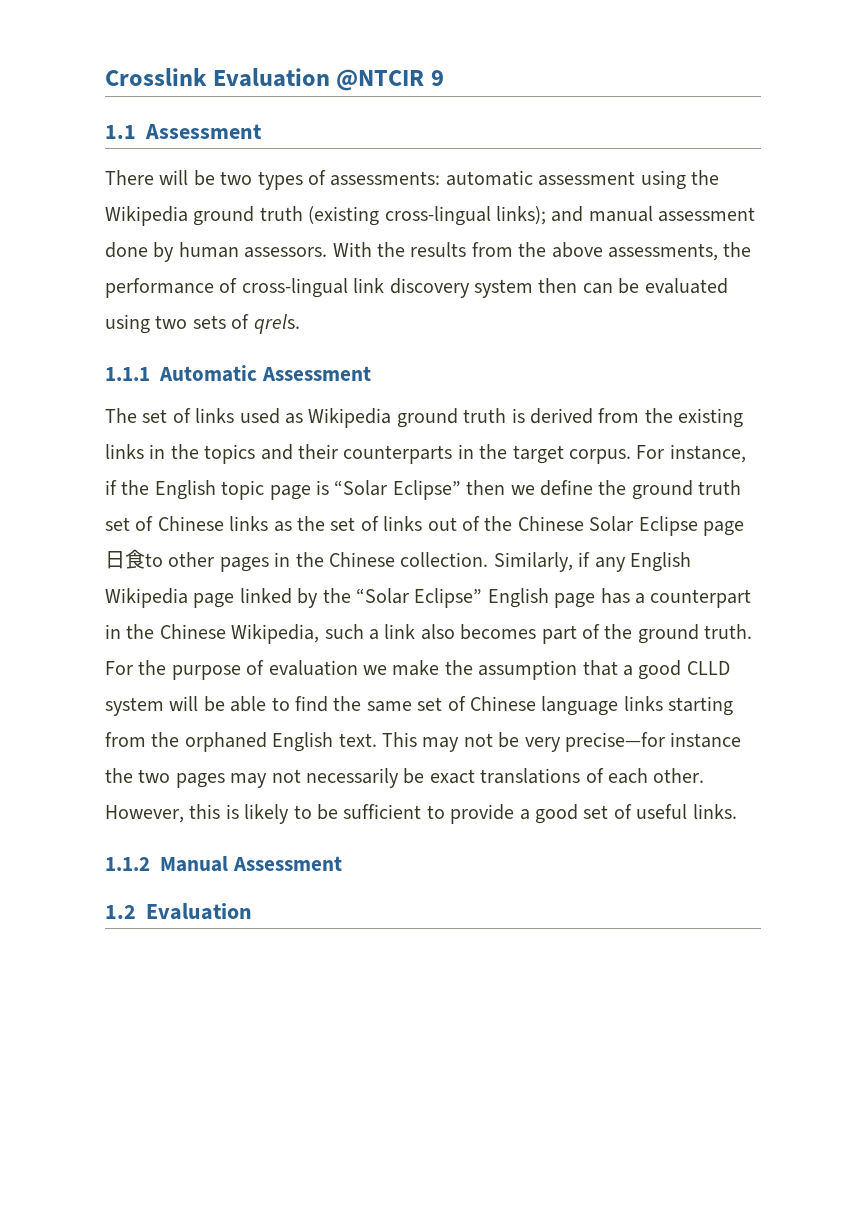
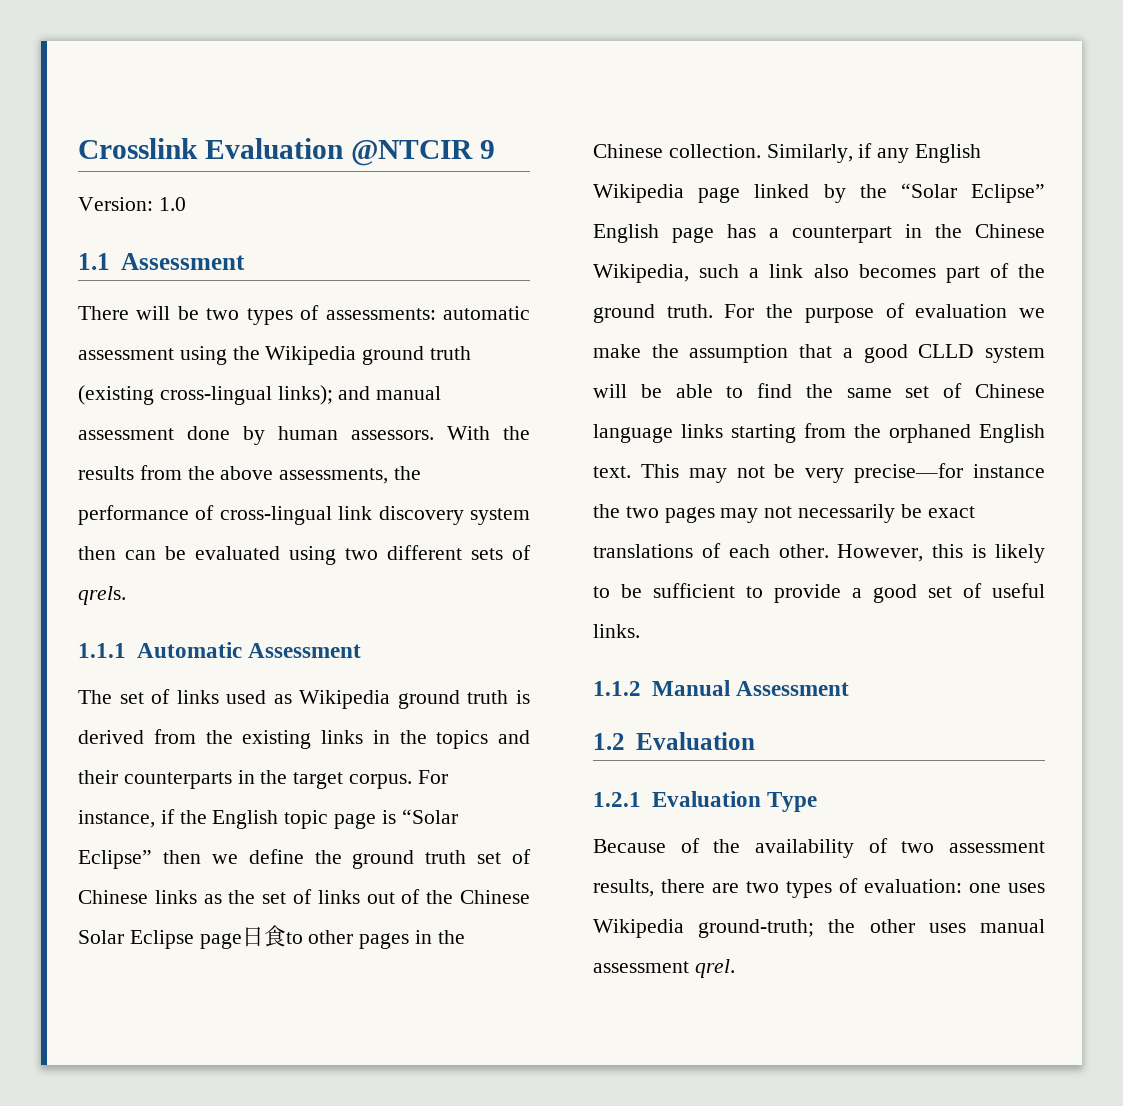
(444, 78) none -> [78,197,186,211] // Version: 1.0
(188, 322) none -> [387,545,462,560] different
(252, 911) none -> [593,791,817,812] [593,838,1045,858] [593,878,1045,898] [593,919,1045,938] [593,959,735,978] // 1.2.1 Evaluation Type // Because of the availability of two assessment results, there are two types of evaluation: one uses Wikipedia ground-truth; the other uses manual assessment qrel.

